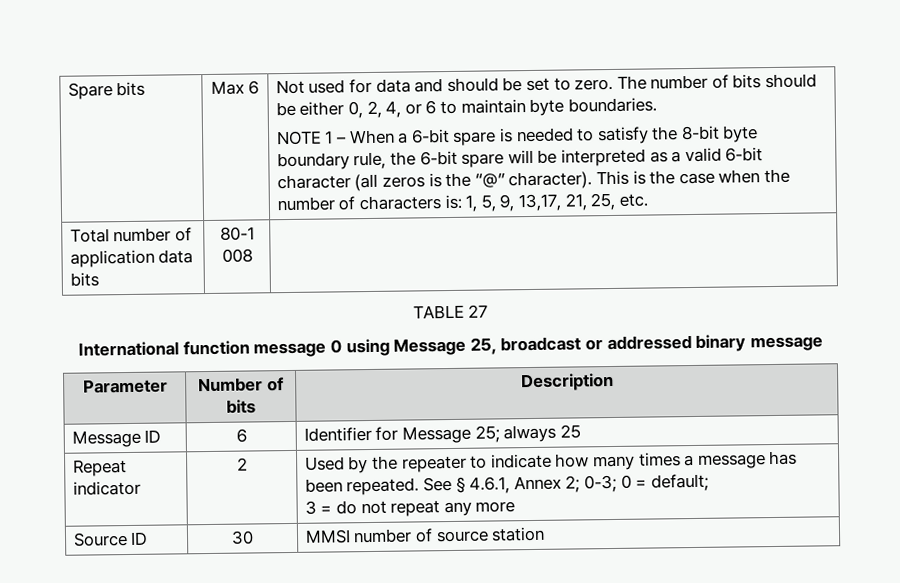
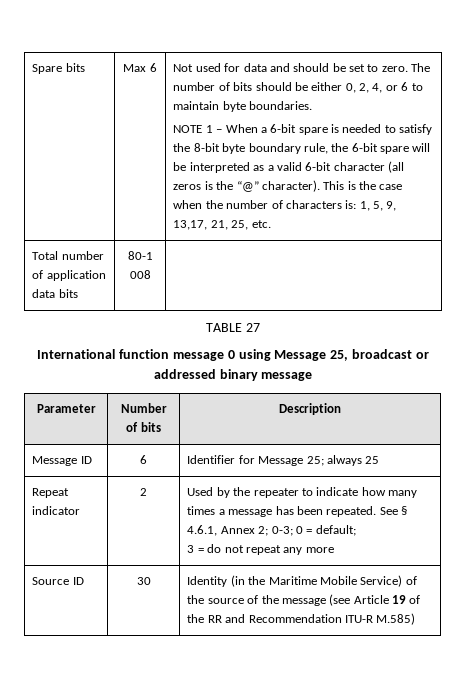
[304,526,546,544] MMSI number of source station -> [187,575,417,587] [187,594,421,606] [187,613,416,625] Identity (in the Maritime Mobile Service) of the source of the message (see Article 19 of the RR and Recommendation ITU-R M.585)

